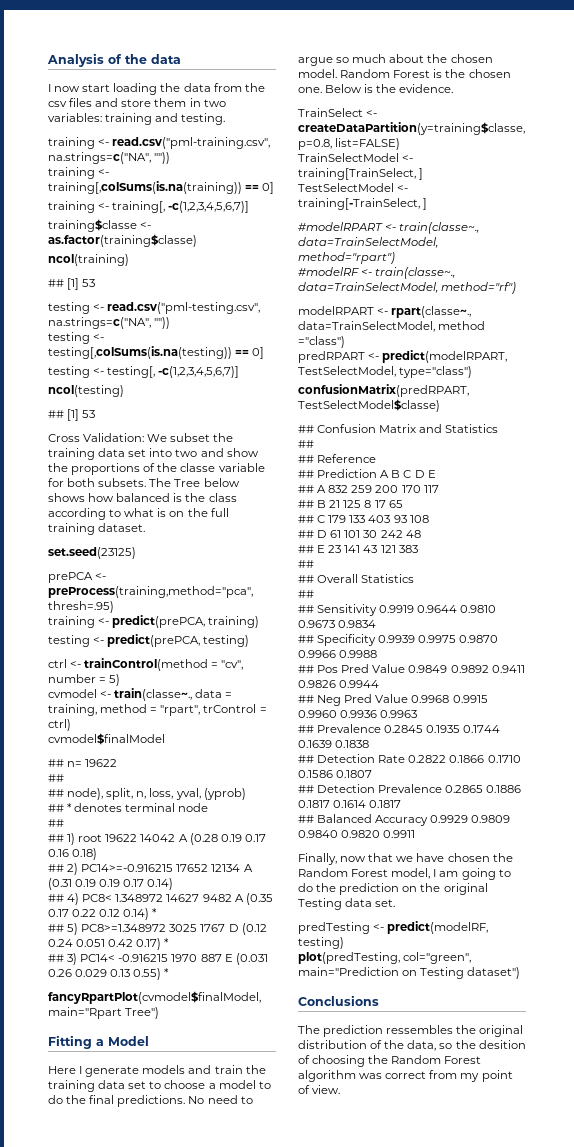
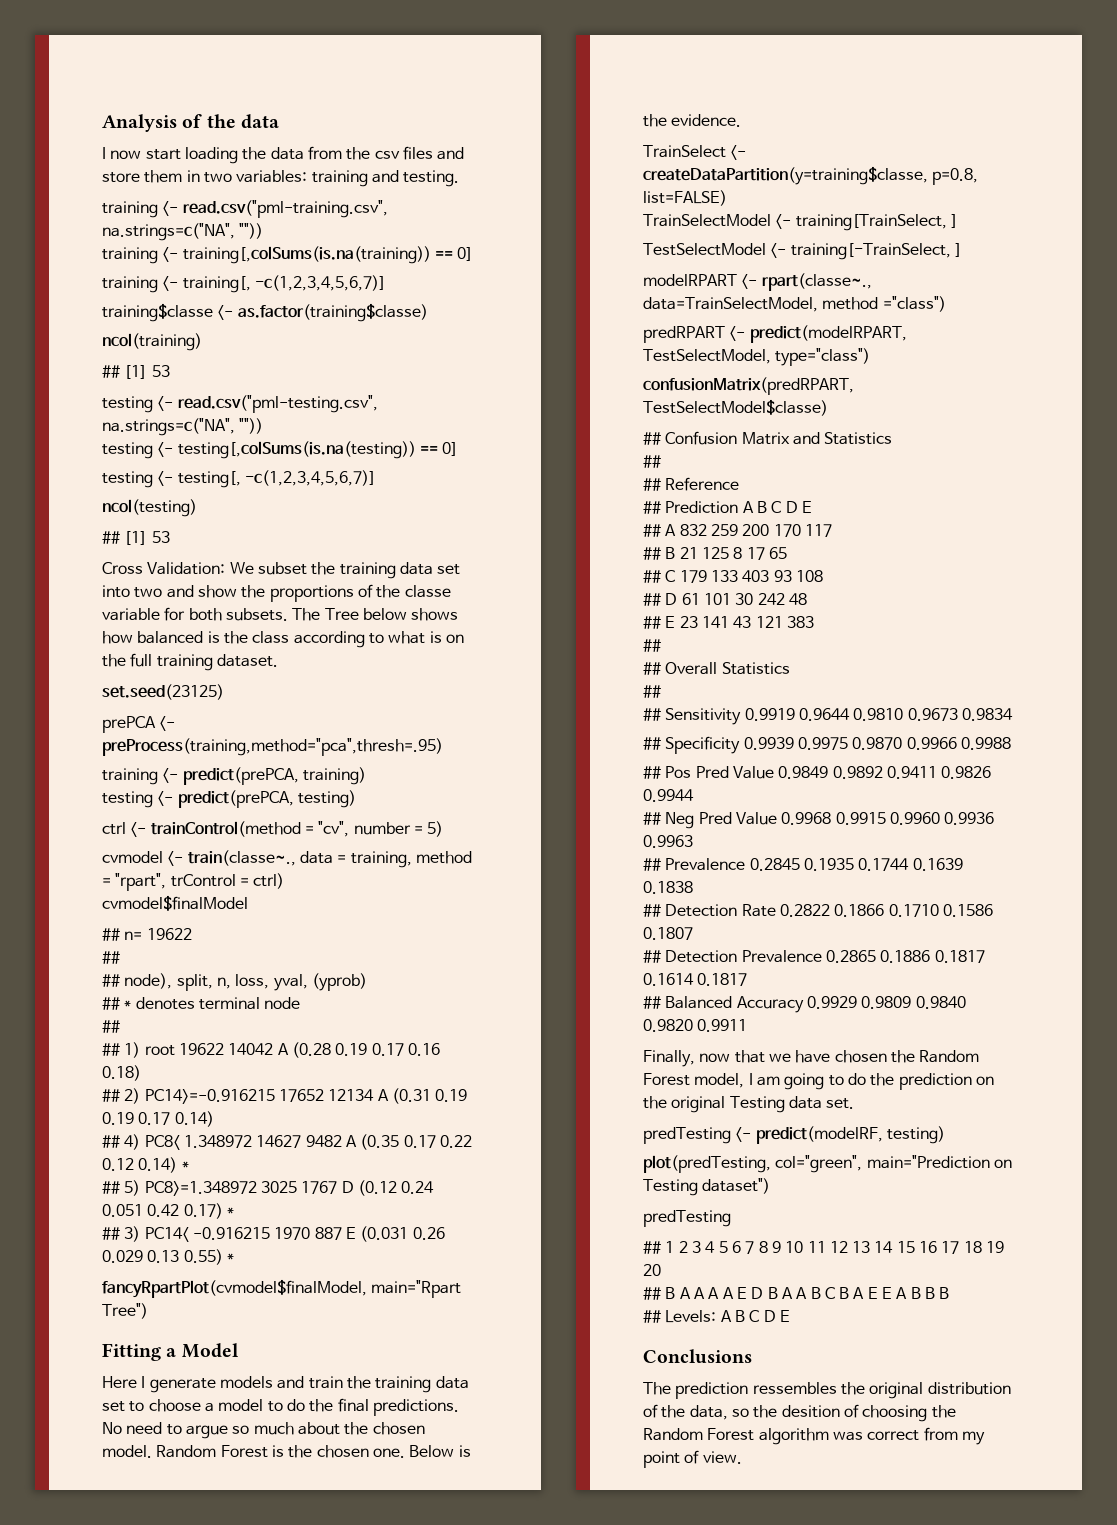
[298,222,480,234] [298,237,438,248] [298,252,395,264] [298,267,456,279] [298,282,517,294] // #modelRPART <- train(classe~., data=TrainSelectModel, method="rpart") // #modelRF <- train(classe~., data=TrainSelectModel, method="rf") -> (962, 250) none
(521, 973) none -> [643,1210,731,1227] [643,1241,1005,1254] [643,1264,661,1276] [643,1287,950,1300] [643,1310,790,1323] // predTesting // ## 1 2 3 4 5 6 7 8 9 10 11 12 13 14 15 16 17 18 19 20 // ## B A A A A E D B A A B C B A E E A B B B // ## Levels: A B C D E

